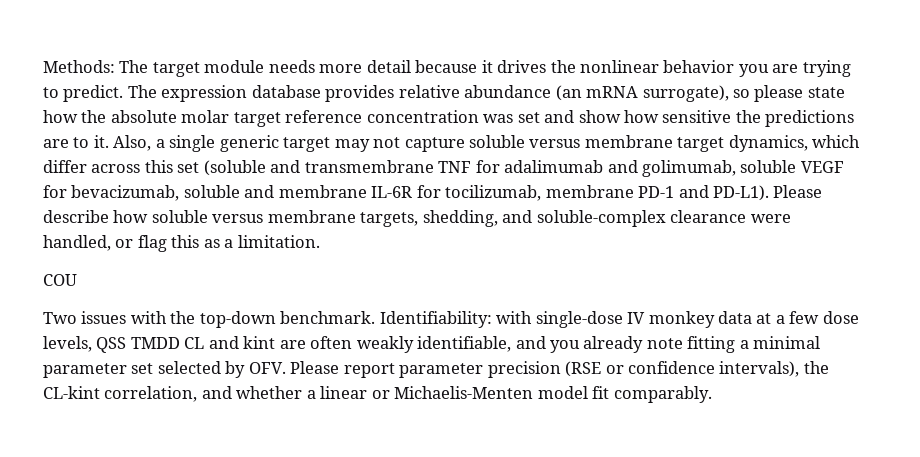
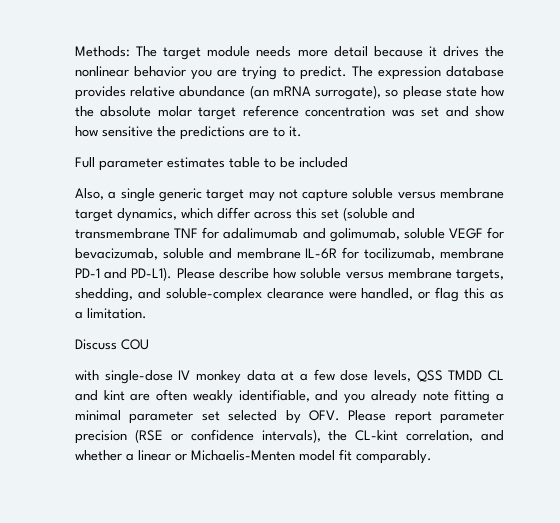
(109, 141) none -> [75,157,348,171] // Full parameter estimates table to be included //
(320, 241) none -> [75,339,117,350] Discuss
[43,311,492,328] Two issues with the top-down benchmark. Identifiability: -> (149, 344) none

